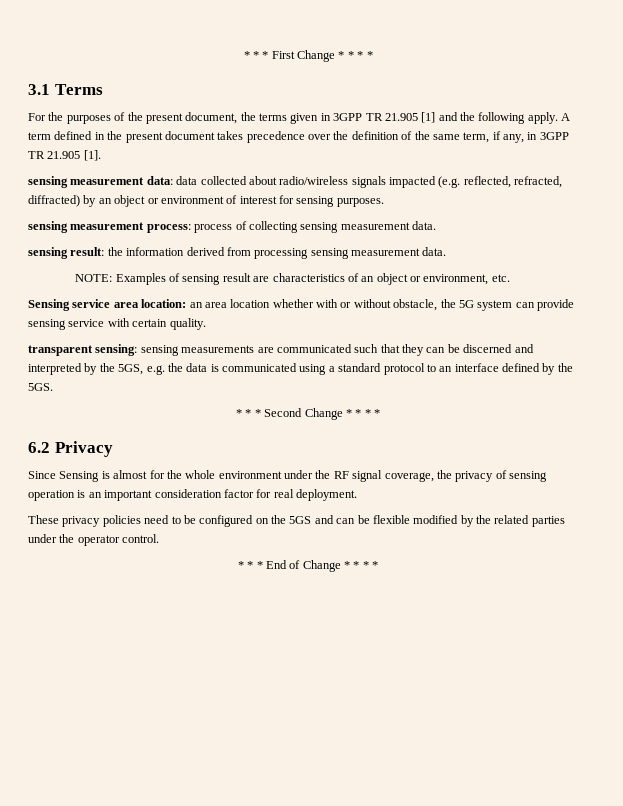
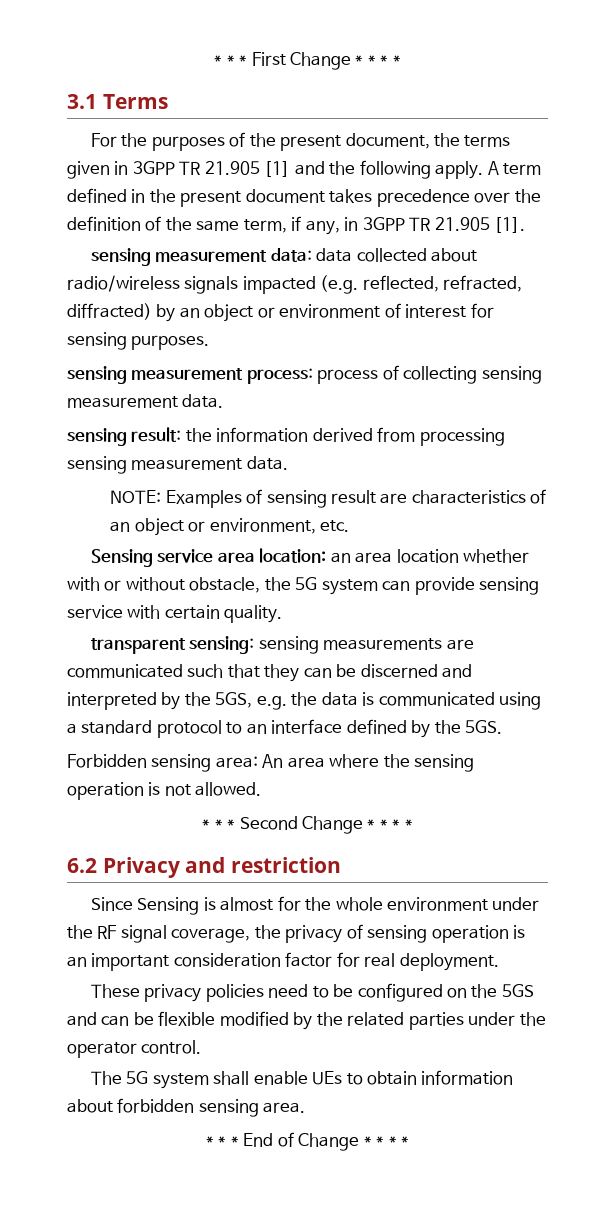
(53, 387) none -> [67,754,475,772] [67,782,262,800] // Forbidden sensing area: An area where the sensing operation is not allowed.
(113, 449) none -> [185,857,342,873] and restriction
(160, 538) none -> [90,1070,514,1089] [67,1098,306,1117] // The 5G system shall enable UEs to obtain information about forbidden sensing area.

